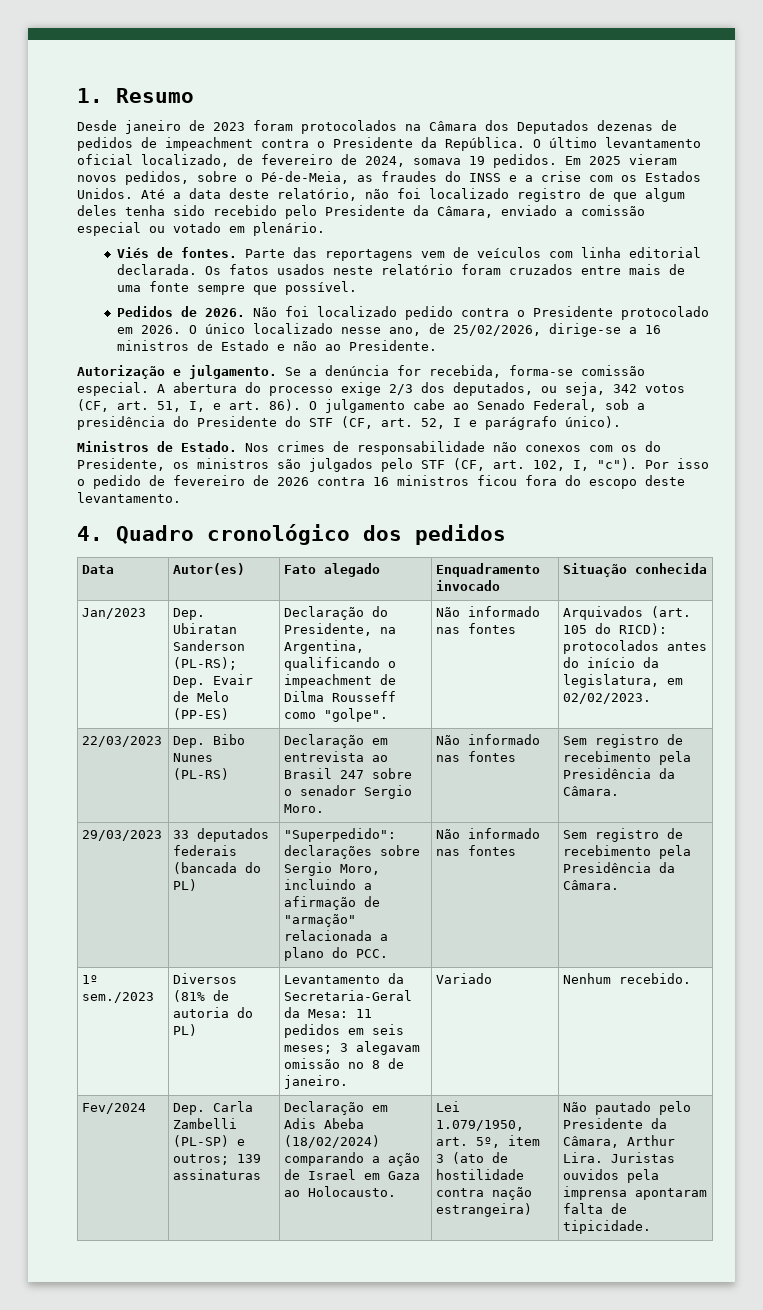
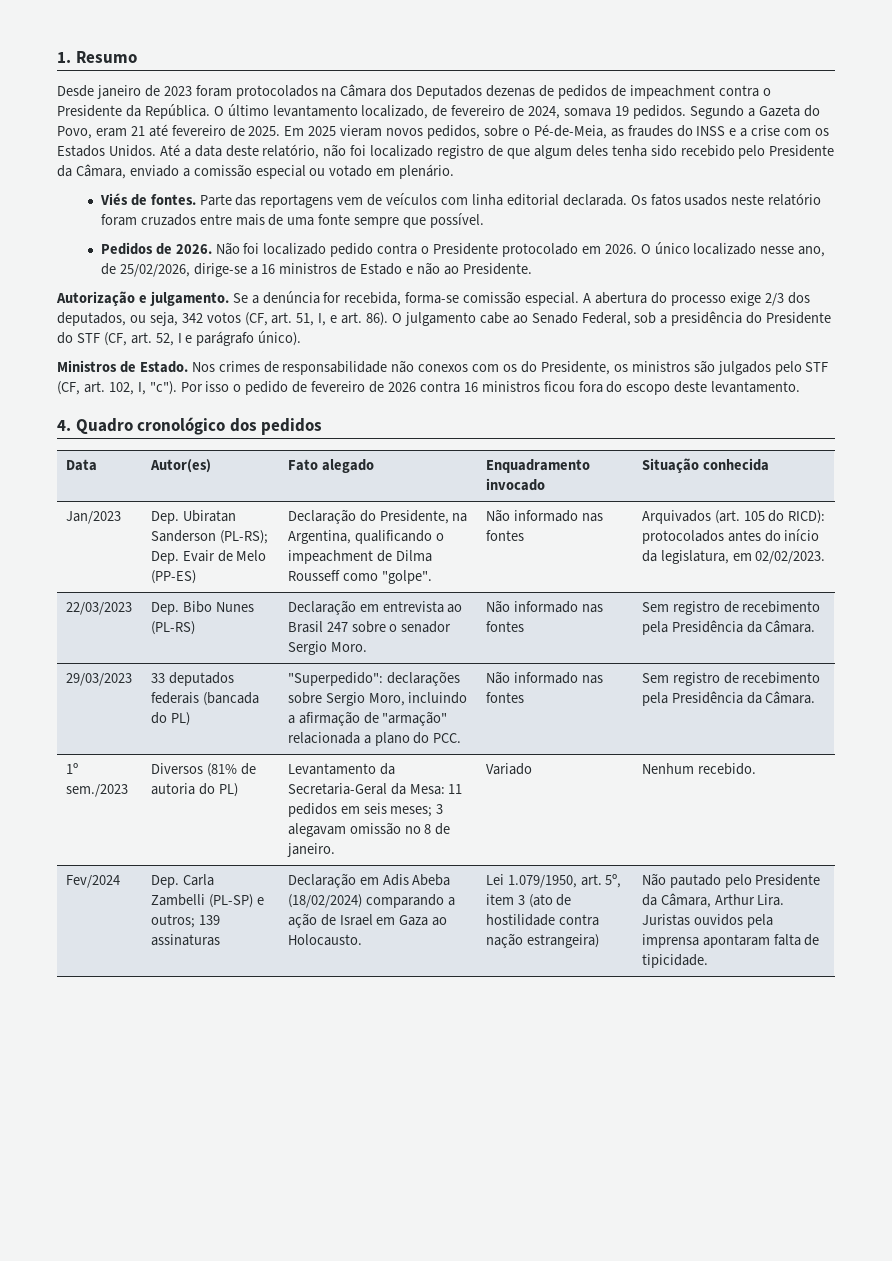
[77,154,133,165] oficial -> (358, 111) none
(557, 161) none -> [689,105,820,119] [57,124,281,139] Segundo a Gazeta do Povo, eram 21 até fevereiro de 2025.

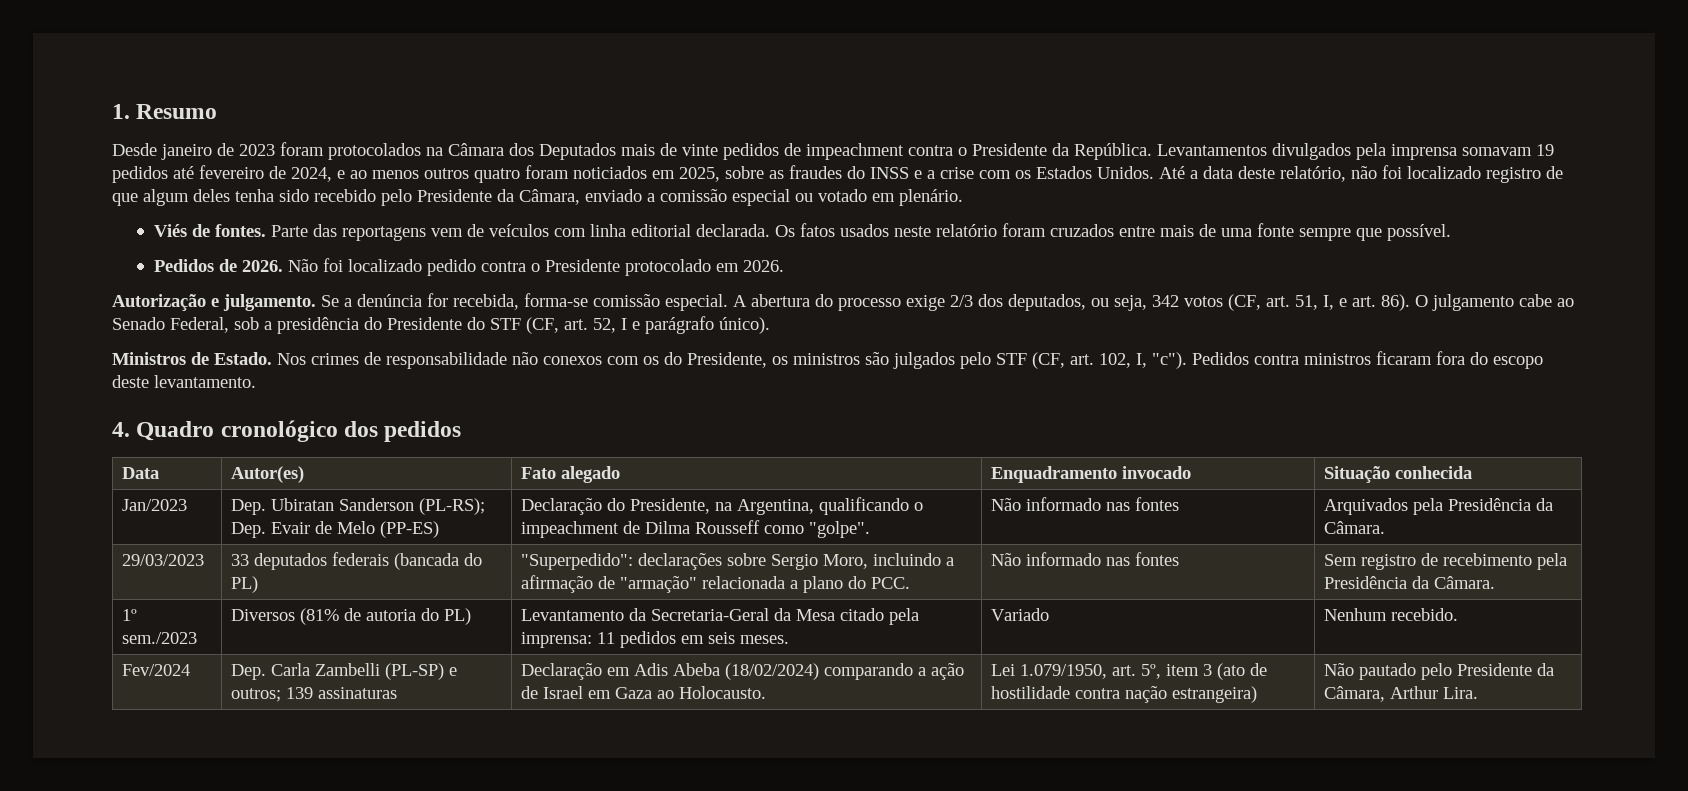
[486,85,555,97] dezenas de -> [621,143,718,156] mais de vinte
[213,104,820,119] [57,124,607,139] O último levantamento localizado, de fevereiro de 2024, somava 19 pedidos. Segundo a Gazeta do Povo, eram 21 até fevereiro de 2025. Em 2025 vieram novos pedidos, sobre o Pé-de-Meia, -> [1157,143,1554,160] [112,165,764,183] Levantamentos divulgados pela imprensa somavam 19 pedidos até fevereiro de 2024, e ao menos outros quatro foram noticiados em 2025, sobre
[640,242,826,257] [100,262,532,277] O único localizado nesse ano, de 25/02/2026, dirige-se a 16 ministros de Estado e não ao Presidente. -> (784, 266) none
[180,381,575,395] Por isso o pedido de fevereiro de 2026 contra 16 ministros ficou -> [1192,351,1432,365] Pedidos contra ministros ficaram
[714,510,826,524] [641,529,820,544] [641,550,826,564] [65,602,132,615] [150,601,254,615] [150,621,195,635] [287,600,463,615] [287,621,452,633] [287,641,367,655] [485,600,603,613] [485,621,524,632] [641,601,821,615] (art. 105 do RICD): protocolados antes do início da legislatura, em 02/02/2023. // 22/03/2023 | Dep. Bibo Nunes (PL-RS) | Declaração em entrevista ao Brasil 247 sobre o senador Sergio Moro. | Não informado nas fontes | Sem registro de recebimento -> (1408, 506) none
[409,784,463,795] [287,803,444,817] [287,822,451,837] [286,843,335,857] Mesa: 11 pedidos em seis meses; 3 alegavam omissão no 8 de janeiro. -> [795,608,919,625] [520,631,789,648] Mesa citado pela imprensa: 11 pedidos em seis meses.
[641,914,773,928] [641,934,820,948] [641,954,708,968] Juristas ouvidos pela imprensa apontaram falta de tipicidade. -> (1478, 693) none

